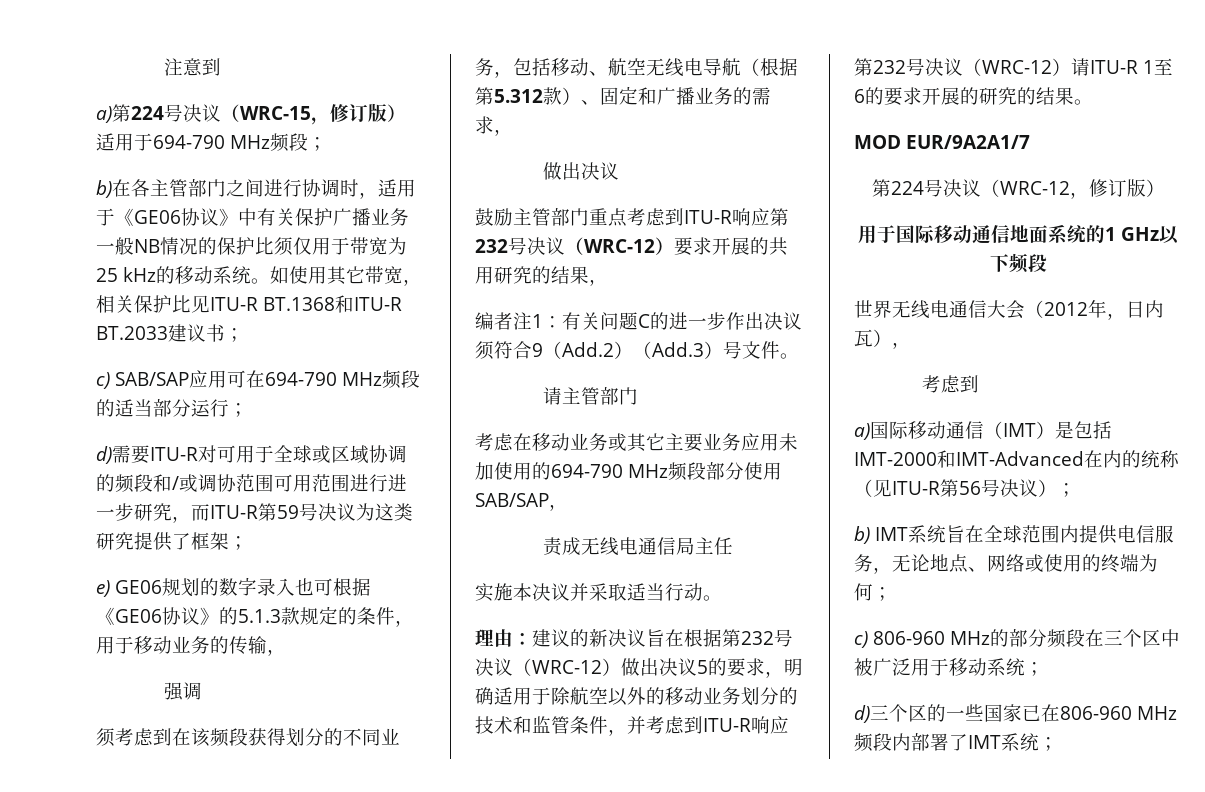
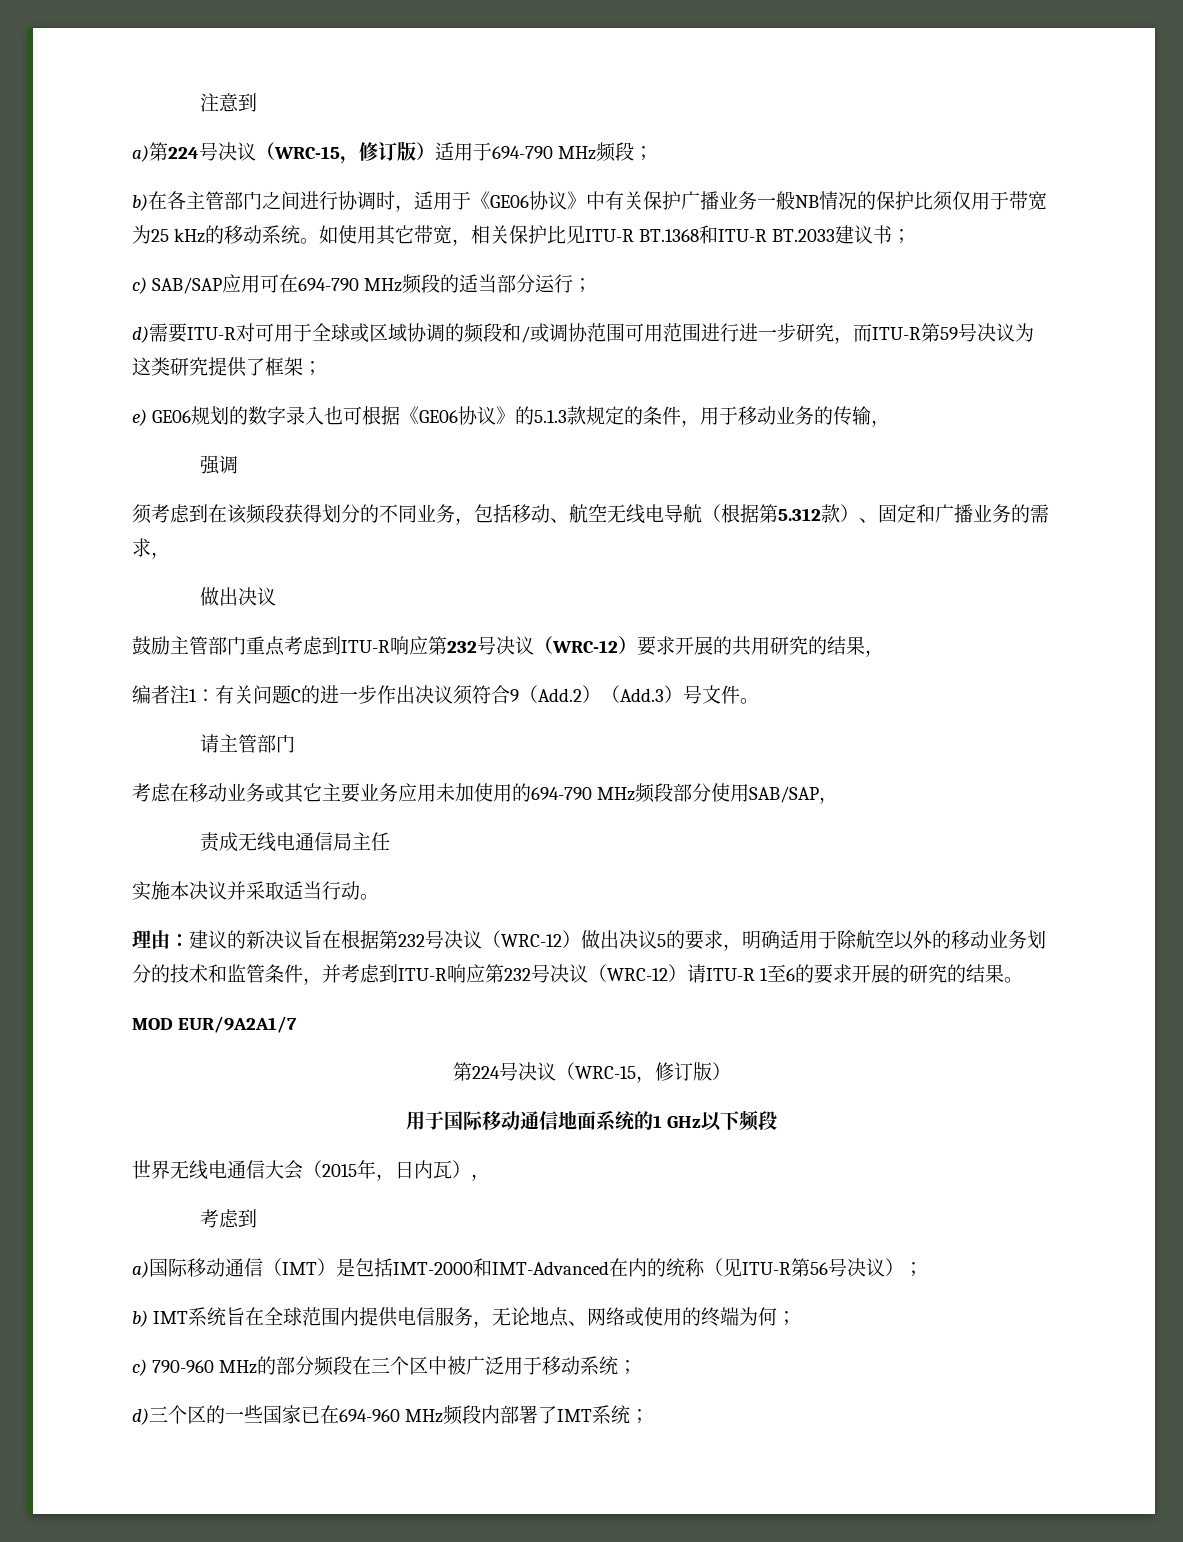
[999,181,1070,195] WRC-12 -> [574,1066,636,1079] WRC-15
[1044,302,1088,316] 2012 -> [322,1164,357,1177] 2015
[873,631,945,645] 806-960 -> [152,1360,215,1373] 790-960
[1060,706,1132,720] 806-960 -> [339,1409,400,1422] 694-960

